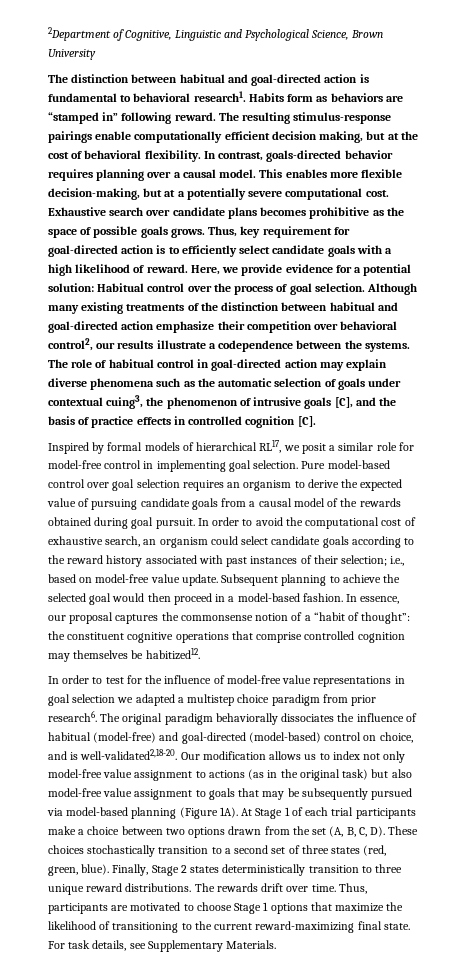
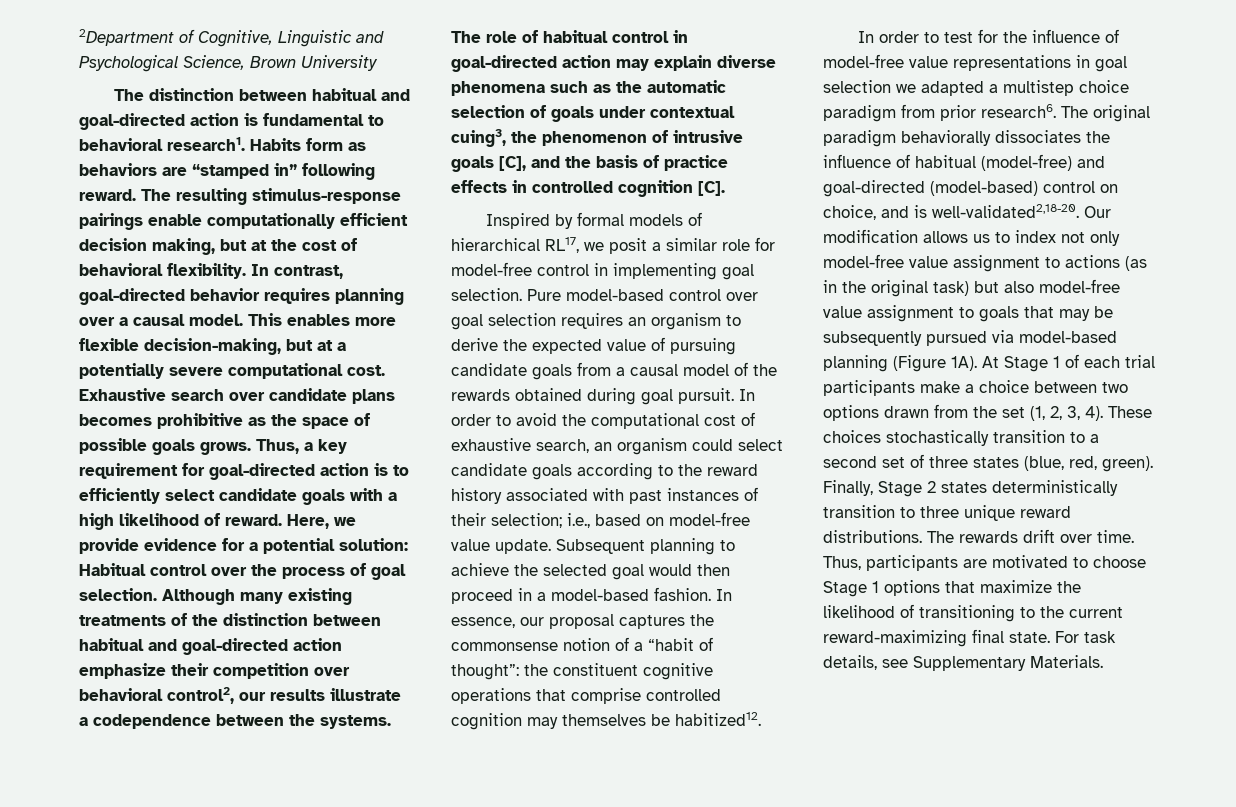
[266,150,342,162] goals-directed -> [79,288,185,305] goal-directed
(238, 231) none -> [304,442,313,451] a
[329,826,386,837] (A, B, C, D). -> [1030,406,1103,421] (1, 2, 3, 4).
[363,845,387,856] [48,864,110,876] (red, green, blue). -> [1024,456,1153,472] (blue, red, green).

